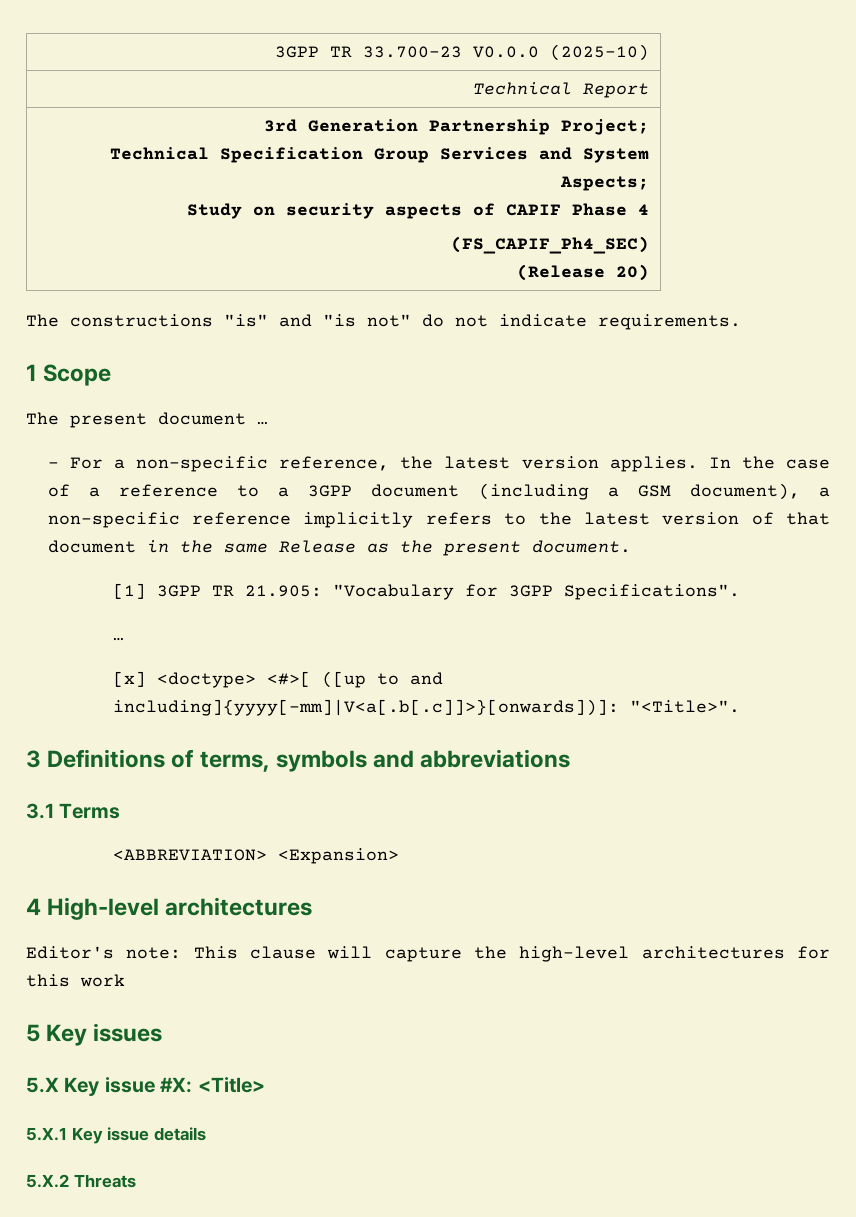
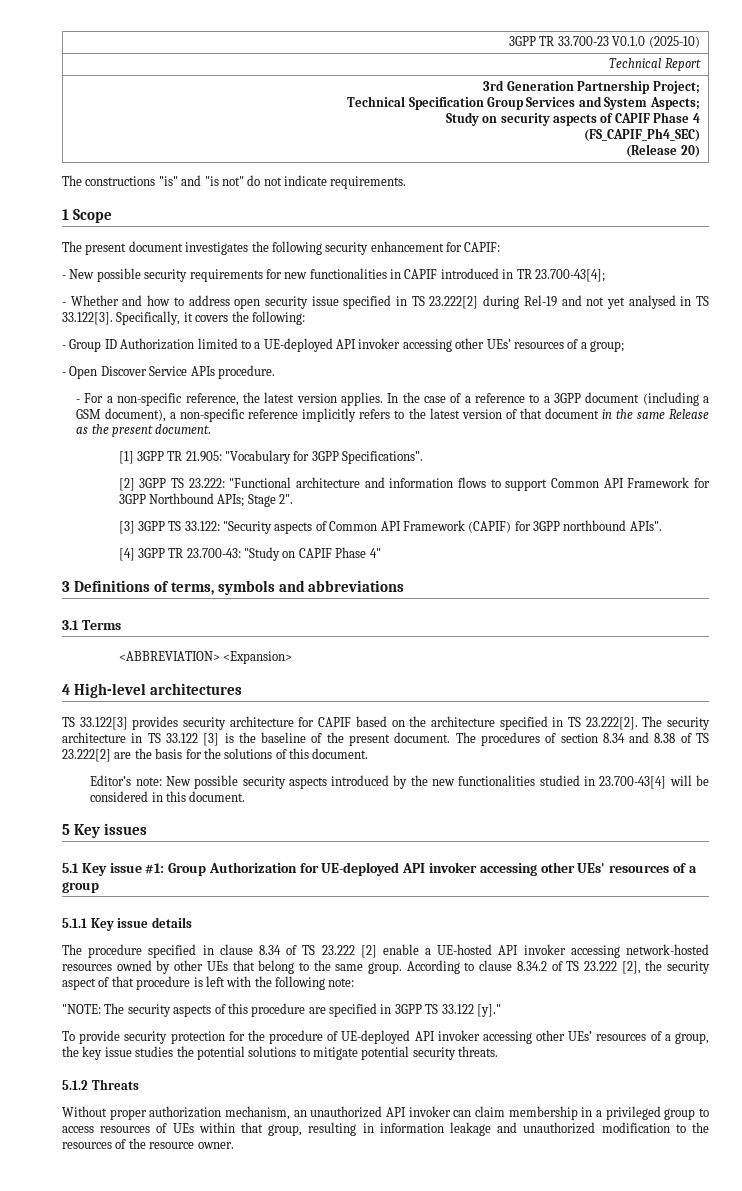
[472,46,539,58] V0.0.0 -> [612,36,646,46] V0.1.0
[257,421,268,425] … -> [185,241,501,255] [62,268,605,282] [62,295,710,309] [62,311,305,325] [62,338,624,352] [62,365,275,379] investigates the following security enhancement for CAPIF: // - New possible security requirements for new functionalities in CAPIF introduced in TR 23.700-43[4]; // - Whether and how to address open security issue specified in TS 23.222[2] during Rel-19 and not yet analysed in TS 33.122[3]. Specifically, it covers the following: // - Group ID Authorization limited to a UE-deployed API invoker accessing other UEs’ resources of a group; // - Open Discover Service APIs procedure.
[112,637,124,641] [112,671,443,688] [112,699,740,716] … // [x] <doctype> <#>[ ([up to and including]{yyyy[-mm]|V<a[.b[.c]]>}[onwards])]: "<Title>". -> [118,477,710,491] [118,493,294,507] [118,520,662,534] [118,547,381,561] [2] 3GPP TS 23.222: "Functional architecture and information flows to support Common API Framework for 3GPP Northbound APIs; Stage 2". // [3] 3GPP TS 33.122: "Security aspects of Common API Framework (CAPIF) for 3GPP northbound APIs". // [4] 3GPP TR 23.700-43: "Study on CAPIF Phase 4"
[26,946,830,962] [26,974,125,987] Editor's note: This clause will capture the high-level architectures for this work -> [62,716,710,730] [62,732,709,746] [62,748,369,762] [90,775,709,789] [90,791,246,802] TS 33.122[3] provides security architecture for CAPIF based on the architecture specified in TS 23.222[2]. The security architecture in TS 33.122 [3] is the baseline of the present document. The procedures of section 8.34 and 8.38 of TS 23.222[2] are the basis for the solutions of this document. // Editor’s note: New possible security aspects introduced by the new functionalities studied in 23.700-43[4] will be considered in this document.
[26,1077,265,1096] [26,1127,206,1144] [26,1174,136,1188] 5.X Key issue #X: <Title> // 5.X.1 Key issue details // 5.X.2 Threats -> [62,862,697,876] [62,882,99,893] [62,917,192,931] [62,944,709,958] [62,960,710,974] [62,976,355,990] [62,1003,501,1017] [62,1030,709,1044] [62,1046,499,1060] [62,1079,139,1090] [62,1106,709,1120] [62,1122,709,1136] [62,1138,234,1149] 5.1 Key issue #1: Group Authorization for UE-deployed API invoker accessing other UEs' resources of a group // 5.1.1 Key issue details // The procedure specified in clause 8.34 of TS 23.222 [2] enable a UE-hosted API invoker accessing network-hosted resources owned by other UEs that belong to the same group. According to clause 8.34.2 of TS 23.222 [2], the security aspect of that procedure is left with the following note: // "NOTE: The security aspects of this procedure are specified in 3GPP TS 33.122 [y]." // To provide security protection for the procedure of UE-deployed API invoker accessing other UEs’ resources of a group, the key issue studies the potential solutions to mitigate potential security threats. // 5.1.2 Threats // Without proper authorization mechanism, an unauthorized API invoker can claim membership in a privileged group to access resources of UEs within that group, resulting in information leakage and unauthorized modification to the resources of the resource owner.

